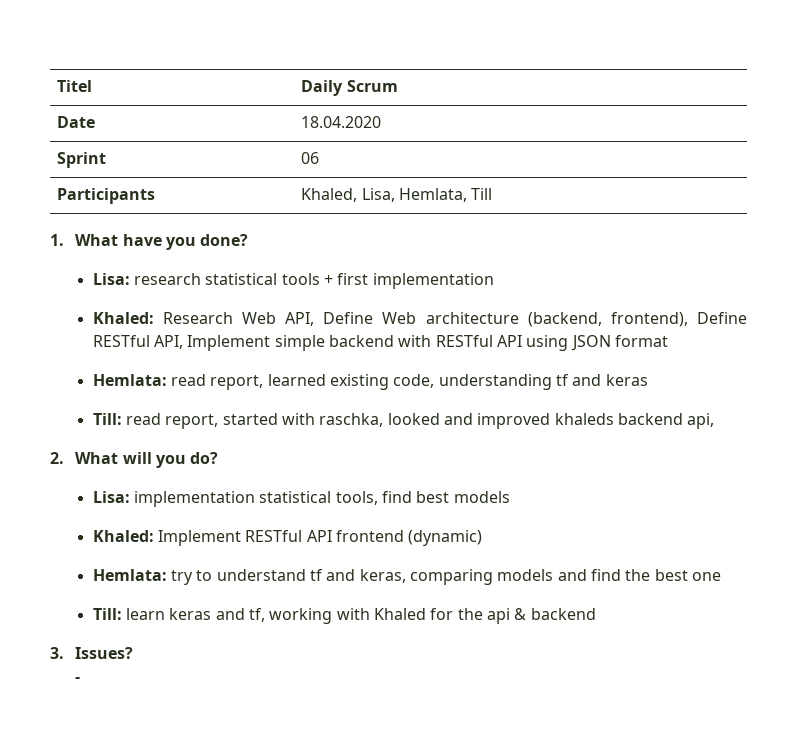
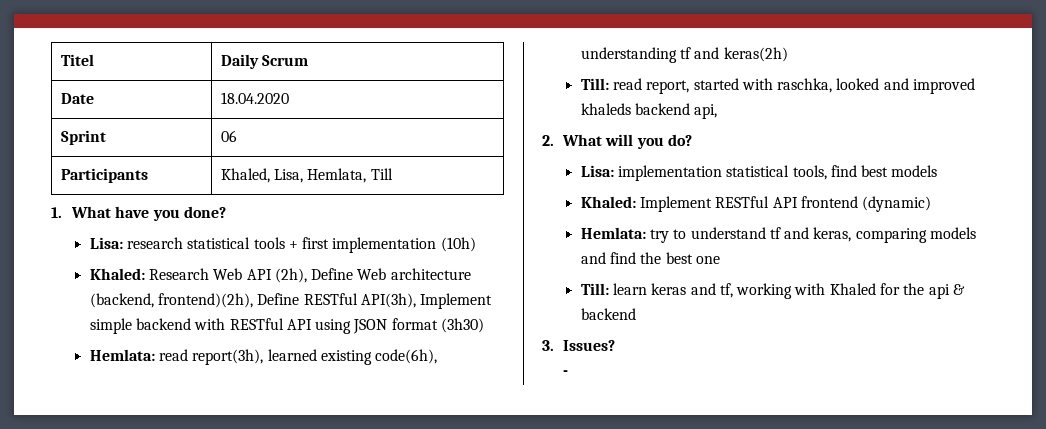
(494, 281) none -> [440,237,476,252] (10h)
[285,312,315,326] API, -> [246,268,307,283] API (2h),
[610,312,688,327] frontend), -> [157,293,253,308] frontend)(2h),
[154,335,184,349] API, -> [360,293,416,308] API(3h),
(669, 341) none -> [441,318,485,333] (3h30)
[210,375,264,390] report, -> [192,349,264,365] report(3h),
[393,374,435,388] code, -> [375,349,438,364] code(6h),
[605,374,648,386] keras -> [723,47,788,62] keras(2h)

